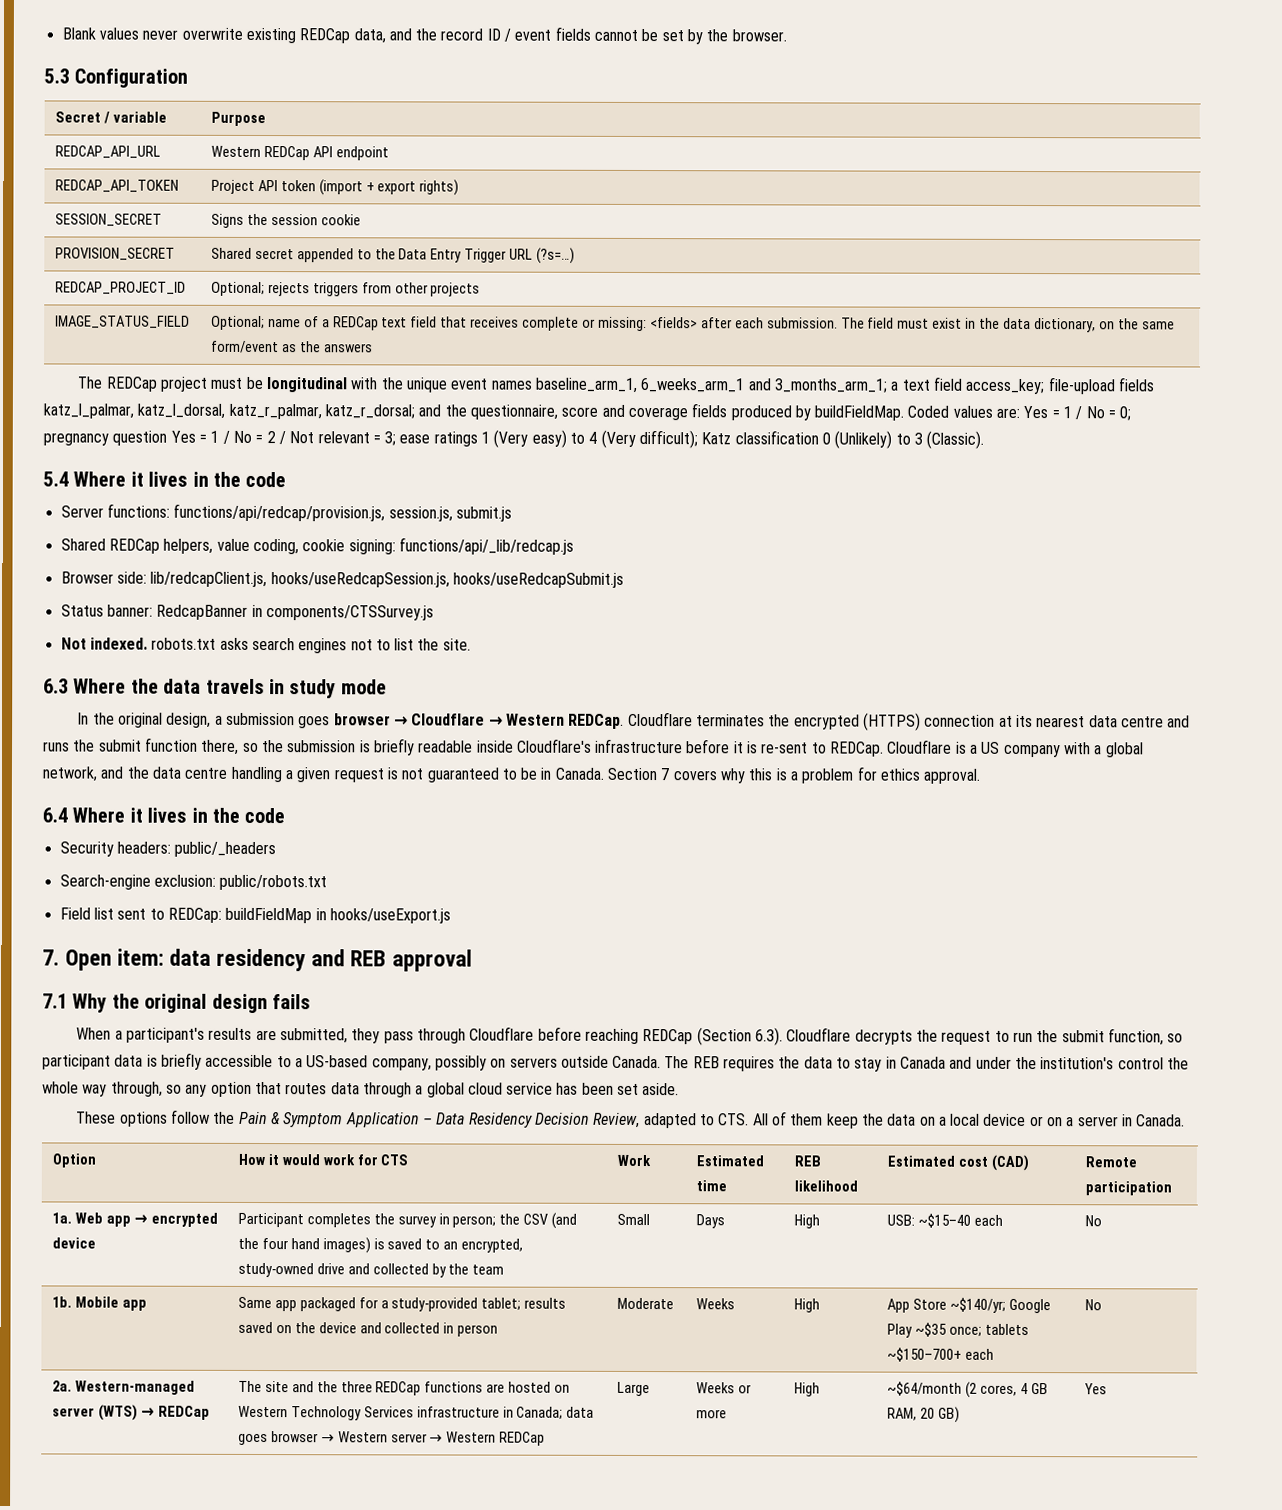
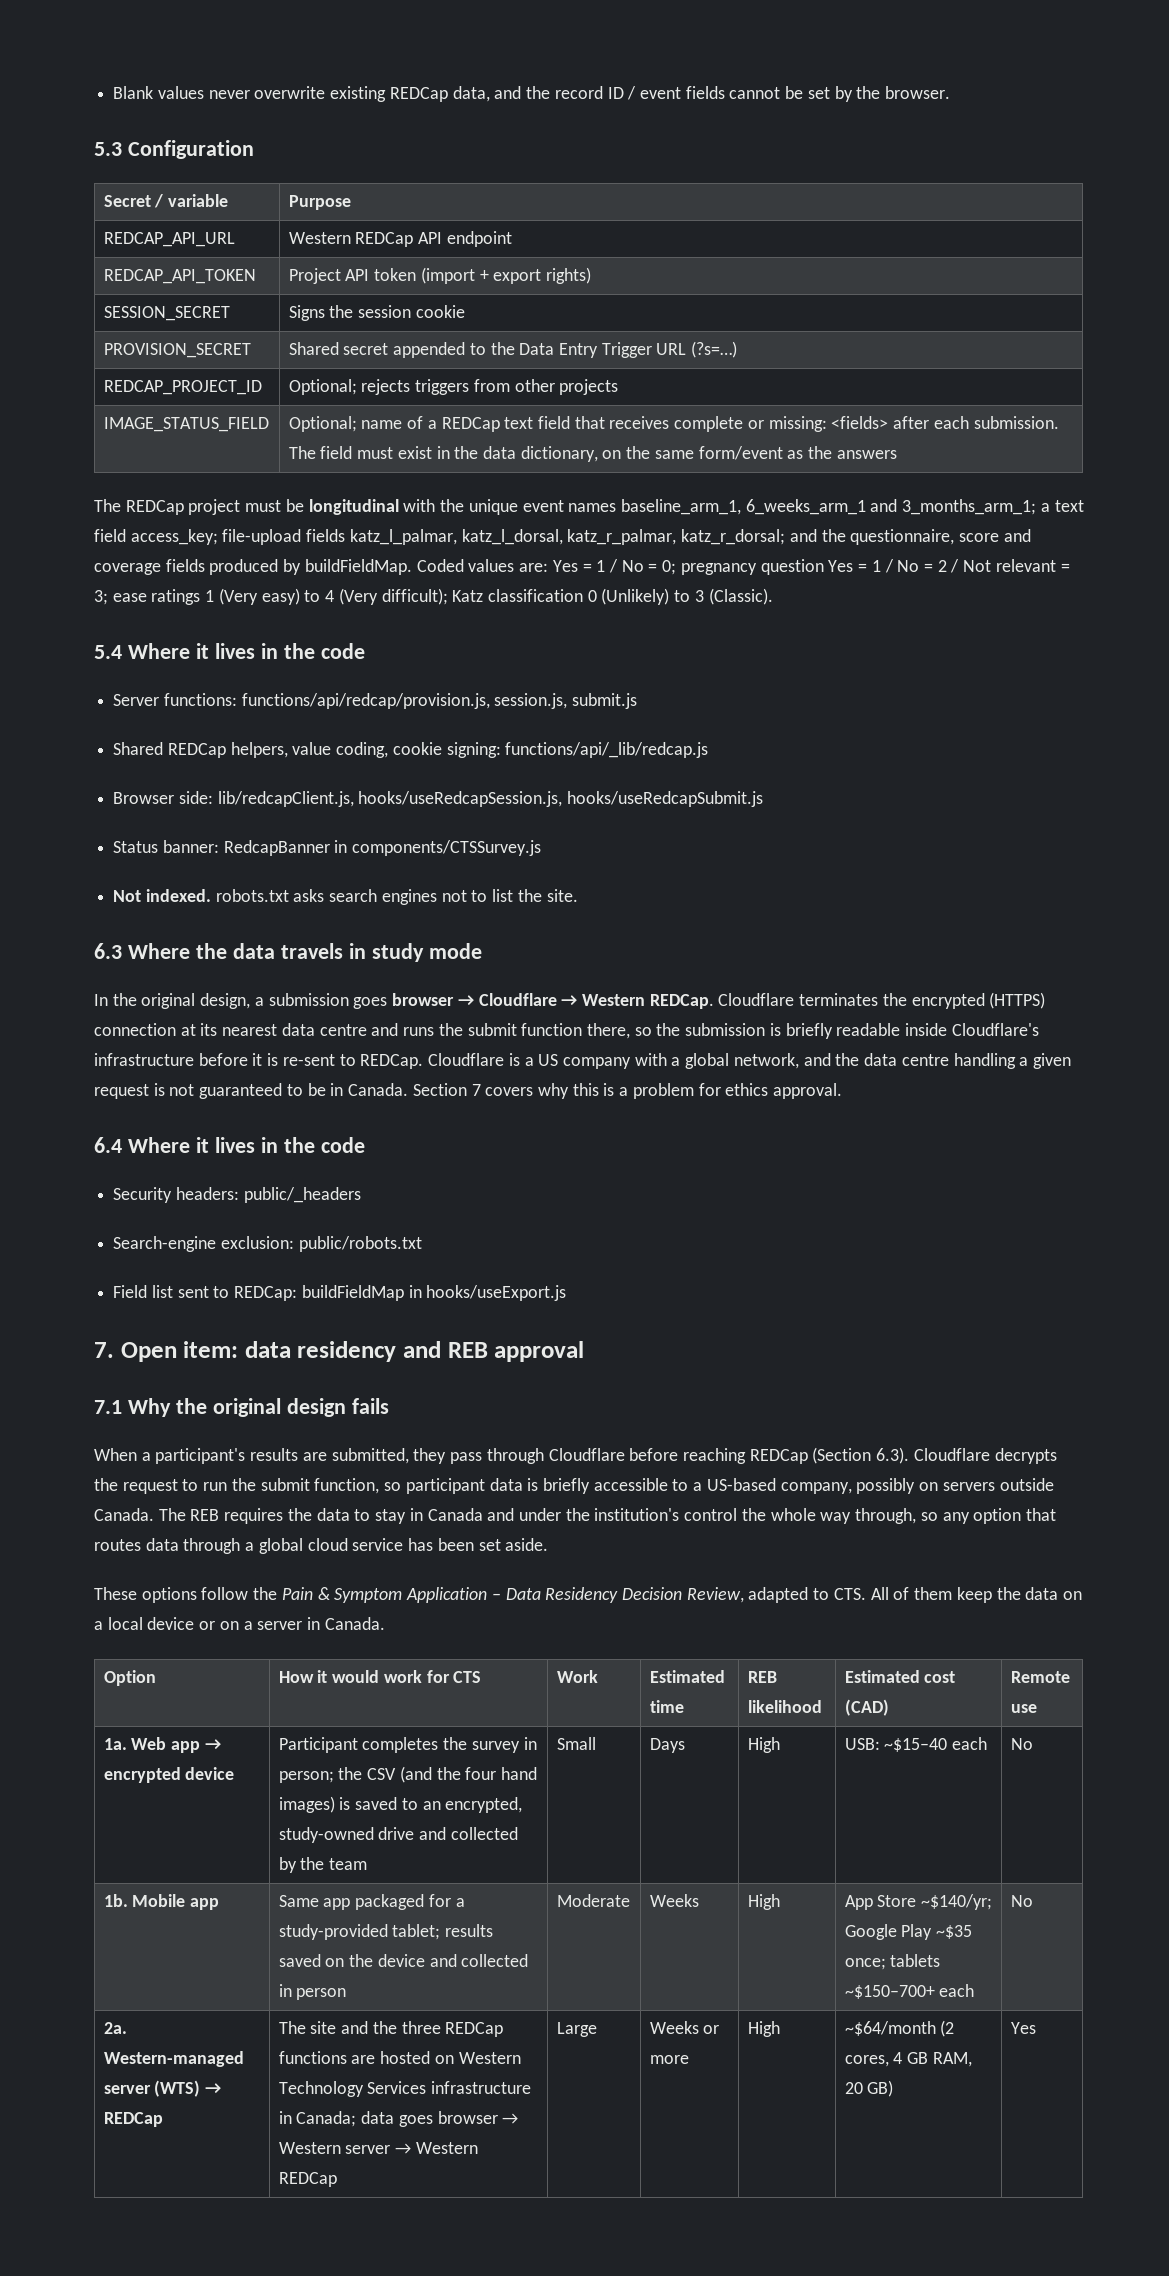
[1084,1181,1172,1196] participation -> [1010,1704,1037,1713] use

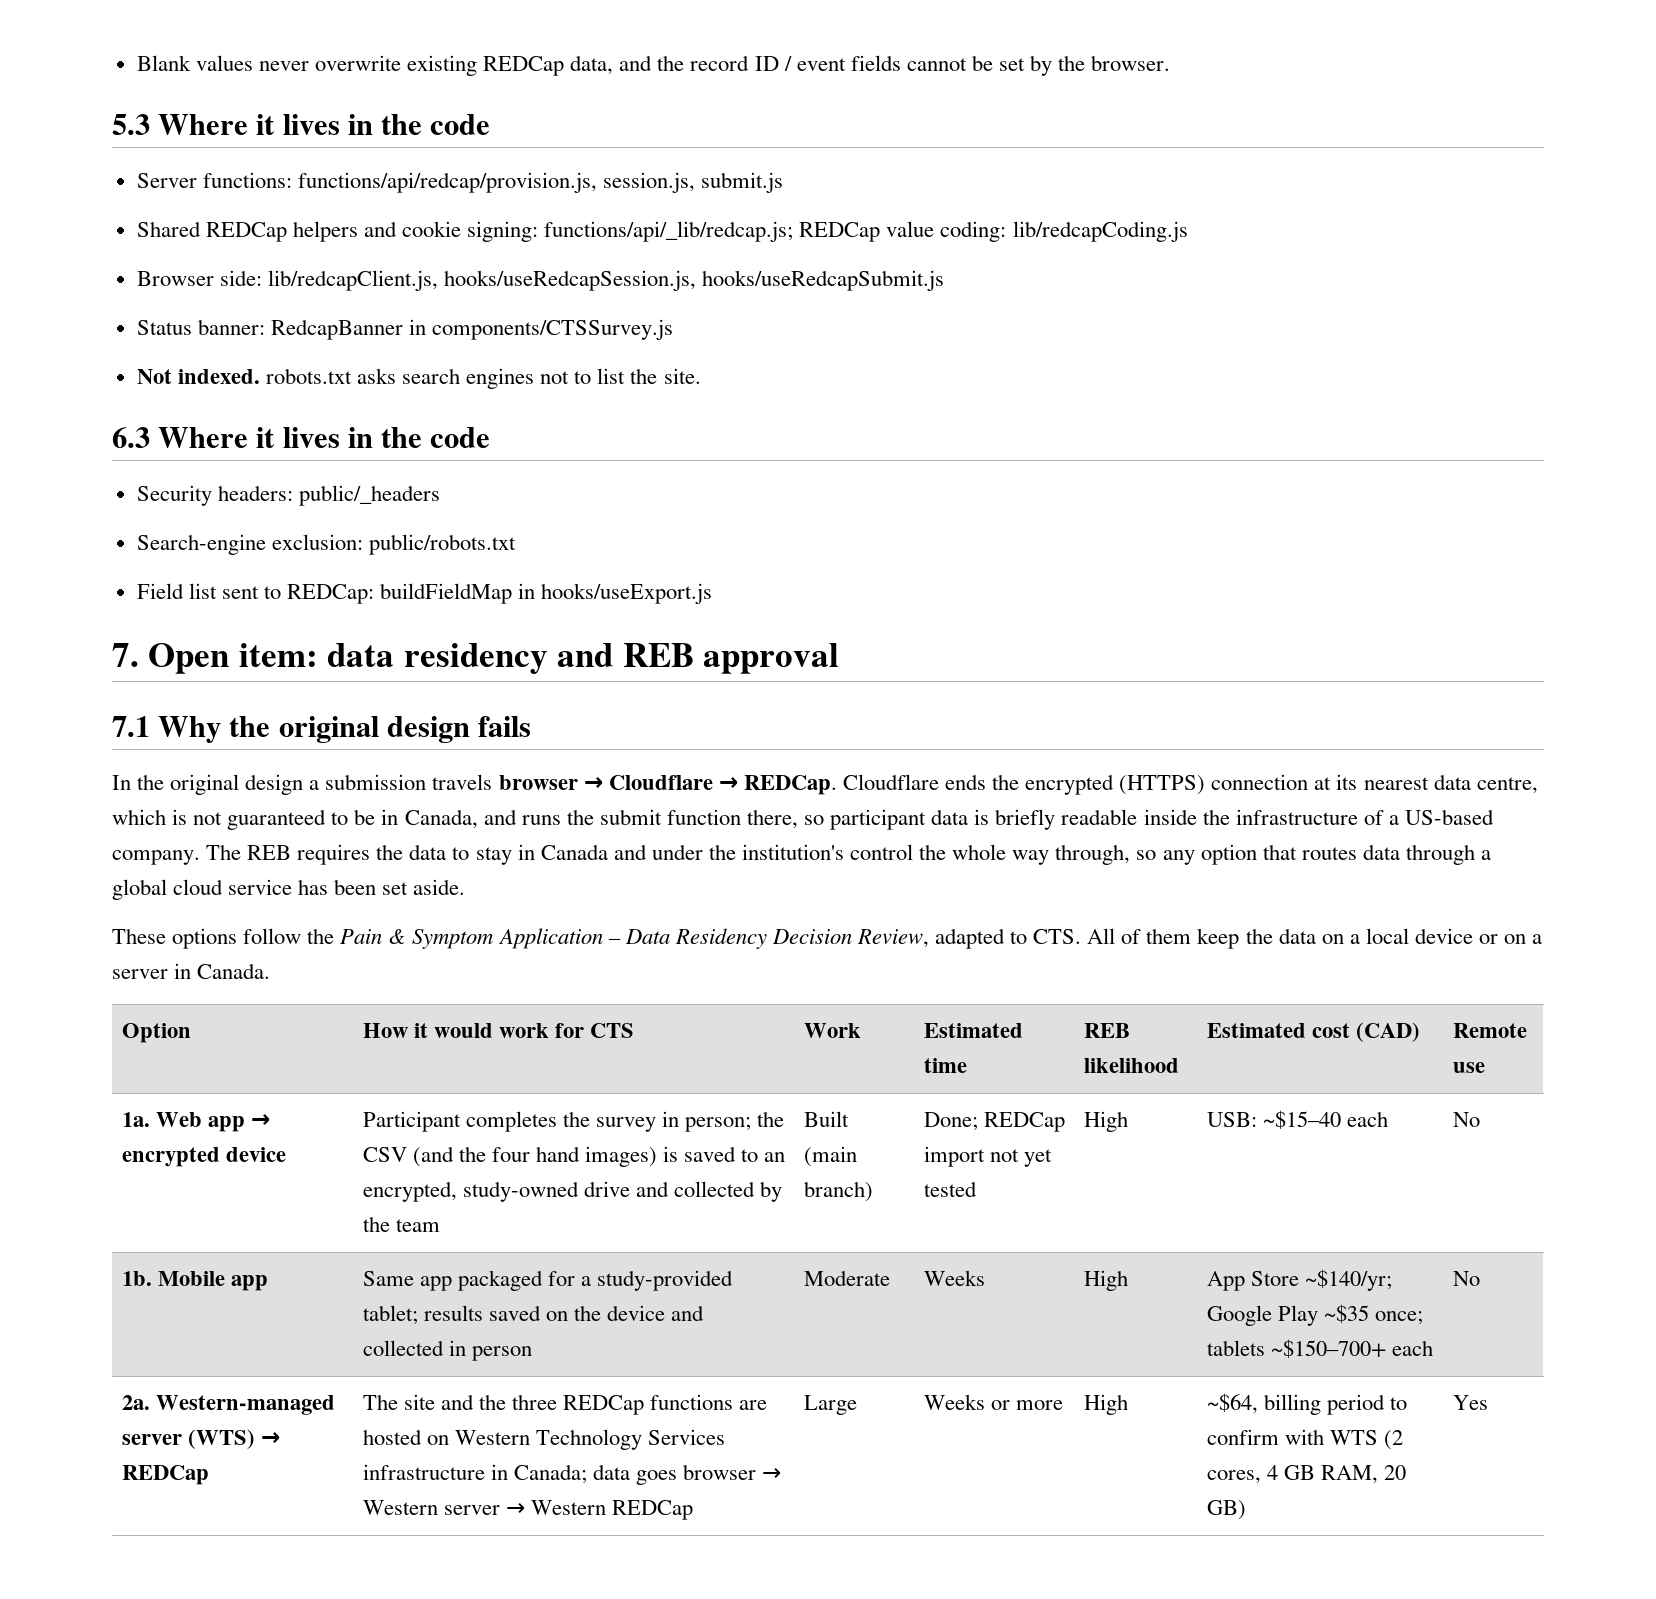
[127,140,254,159] [103,194,229,208] [288,195,351,210] [103,232,235,247] [288,231,512,247] [103,269,256,284] [288,267,592,284] [103,306,230,321] [288,305,465,321] [103,343,251,358] [288,341,738,358] [103,380,262,395] [288,379,619,395] [103,417,269,432] [288,416,1059,432] [288,446,897,462] [94,499,1084,515] [94,529,1031,545] [94,559,1070,575] [94,588,773,605] [94,645,122,659] Configuration // Secret / variable | Purpose // REDCAP_API_URL | Western REDCap API endpoint // REDCAP_API_TOKEN | Project API token (import + export rights) // SESSION_SECRET | Signs the session cookie // PROVISION_SECRET | Shared secret appended to the Data Entry Trigger URL (?s=…) // REDCAP_PROJECT_ID | Optional; rejects triggers from other projects // IMAGE_STATUS_FIELD | Optional; name of a REDCap text field that receives complete or missing: <fields> after each submission. The field must exist in the data dictionary, on the same form/event as the answers // The REDCap project must be longitudinal with the unique event names baseline_arm_1, 6_weeks_arm_1 and 3_months_arm_1; a text field access_key; file-upload fields katz_l_palmar, katz_l_dorsal, katz_r_palmar, katz_r_dorsal; and the questionnaire, score and coverage fields produced by buildFieldMap. Coded values are: Yes = 1 / No = 0; pregnancy question Yes = 1 / No = 2 / Not relevant = 3; ease ratings 1 (Very easy) to 4 (Very difficult); Katz classification 0 (Unlikely) to 3 (Classic). // 5.4 -> (150, 124) none
[230,742,709,758] helpers, value coding, cookie signing: functions/api/_lib/redcap.js -> [292,221,1188,242] helpers and cookie signing: functions/api/_lib/redcap.js; REDCap value coding: lib/redcapCoding.js
[195,943,482,962] [94,992,1046,1009] [94,1023,1039,1039] [94,1053,1071,1069] [94,1083,843,1099] [94,1137,190,1153] the data travels in study mode // In the original design, a submission goes browser → Cloudflare → Western REDCap. Cloudflare terminates the encrypted (HTTPS) connection at its nearest data centre and runs the submit function there, so the submission is briefly readable inside Cloudflare's infrastructure before it is re-sent to REDCap. Cloudflare is a US company with a global network, and the data centre handling a given request is not guaranteed to be in Canada. Section 7 covers why this is a problem for ethics approval. // 6.4 Where -> (249, 437) none
[94,1447,1057,1464] [94,1478,380,1494] When a participant's results are submitted, they pass through Cloudflare before reaching REDCap (Section 6.3). Cloudflare decrypts the request to run the submit function, -> [112,774,1538,795] [112,809,798,830] In the original design a submission travels browser → Cloudflare → REDCap. Cloudflare ends the encrypted (HTTPS) connection at its nearest data centre, which is not guaranteed to be in Canada, and runs the submit function there,
[593,1478,1054,1494] [94,1508,154,1521] accessible to a US-based company, possibly on servers outside Canada. -> [1061,809,1494,825] [112,850,200,865] readable inside the infrastructure of a US-based company.
[556,1737,596,1750] [649,1738,685,1753] Small | Days -> [803,1111,849,1127] [803,1146,857,1167] [803,1181,873,1202] [923,1112,1065,1132] [923,1146,1052,1167] [923,1181,977,1197] Built (main branch) | Done; REDCap import not yet tested
[844,2021,936,2036] ~$64/month -> [1206,1393,1407,1415] [1206,1429,1378,1445] ~$64, billing period to confirm with WTS

